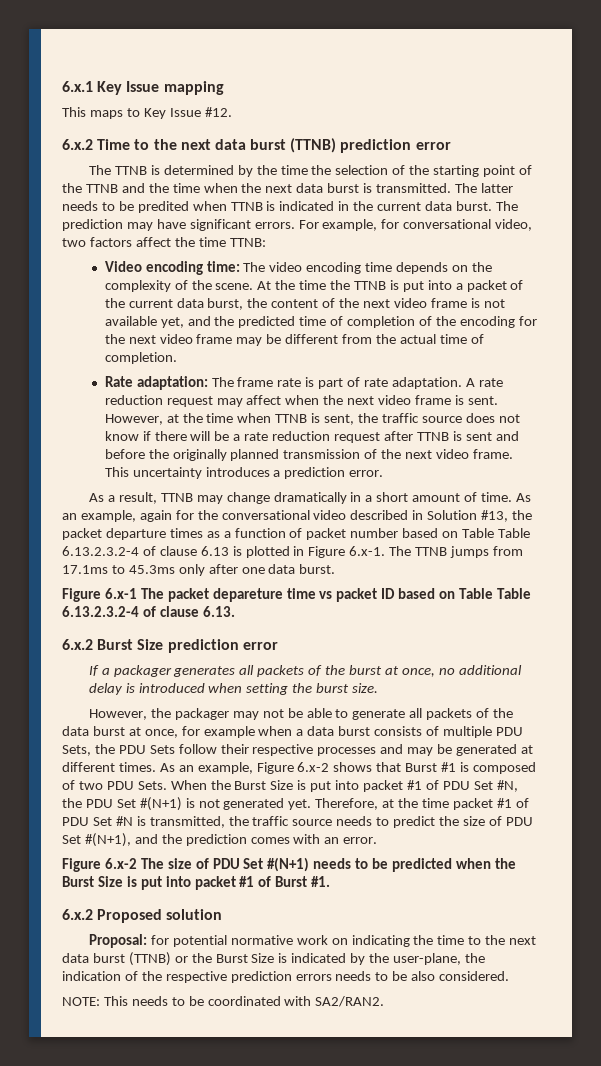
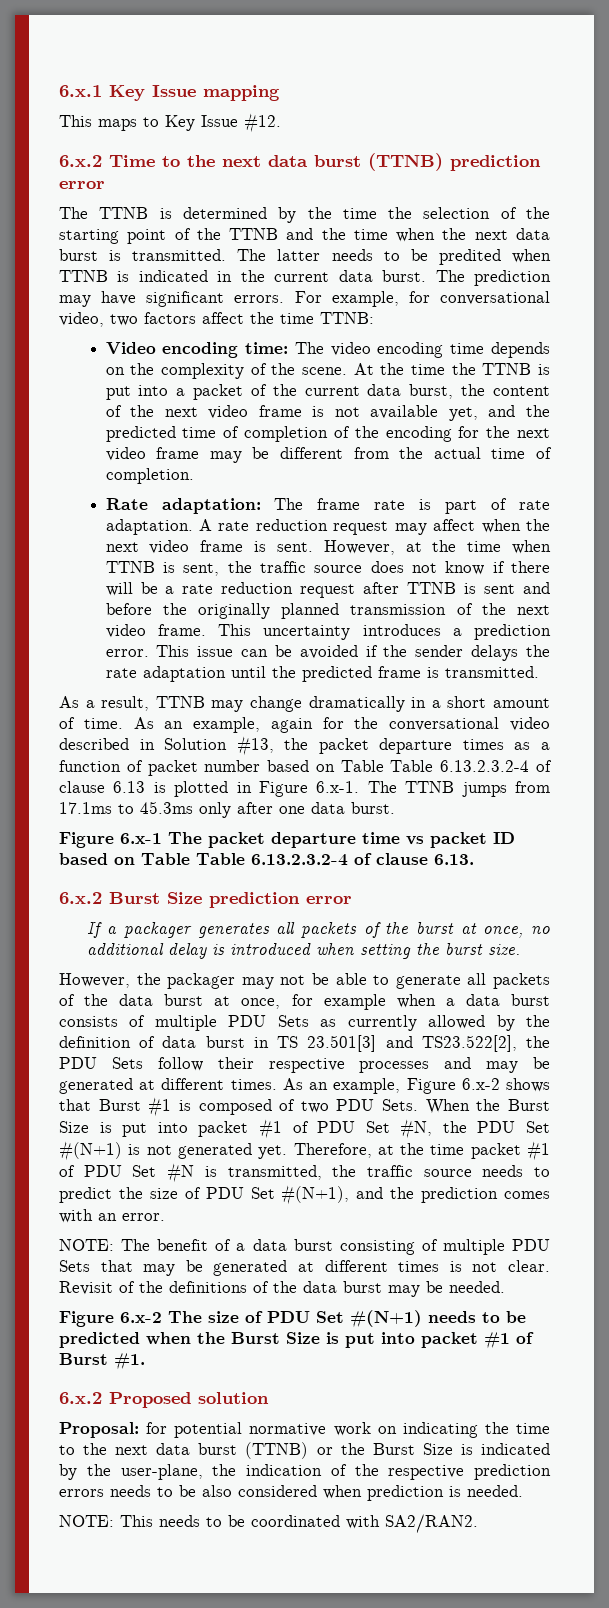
(384, 473) none -> [156,645,551,661] [105,666,539,682] This issue can be avoided if the sender delays the rate adaptation until the predicted frame is transmitted.
[212,588,283,602] depareture -> [271,832,356,848] departure
[62,745,91,756] Sets, -> [277,1015,550,1031] [59,1035,517,1052] Sets as currently allowed by the definition of data burst in TS 23.501[3] and TS23.522[2],
(378, 840) none -> [59,1239,550,1255] [59,1260,550,1276] [59,1281,505,1297] // NOTE: The benefit of a data burst consisting of multiple PDU Sets that may be generated at different times is not clear. Revisit of the definitions of the data burst may be needed.
[439,971,510,981] considered. -> [238,1485,523,1501] considered when prediction is needed.

